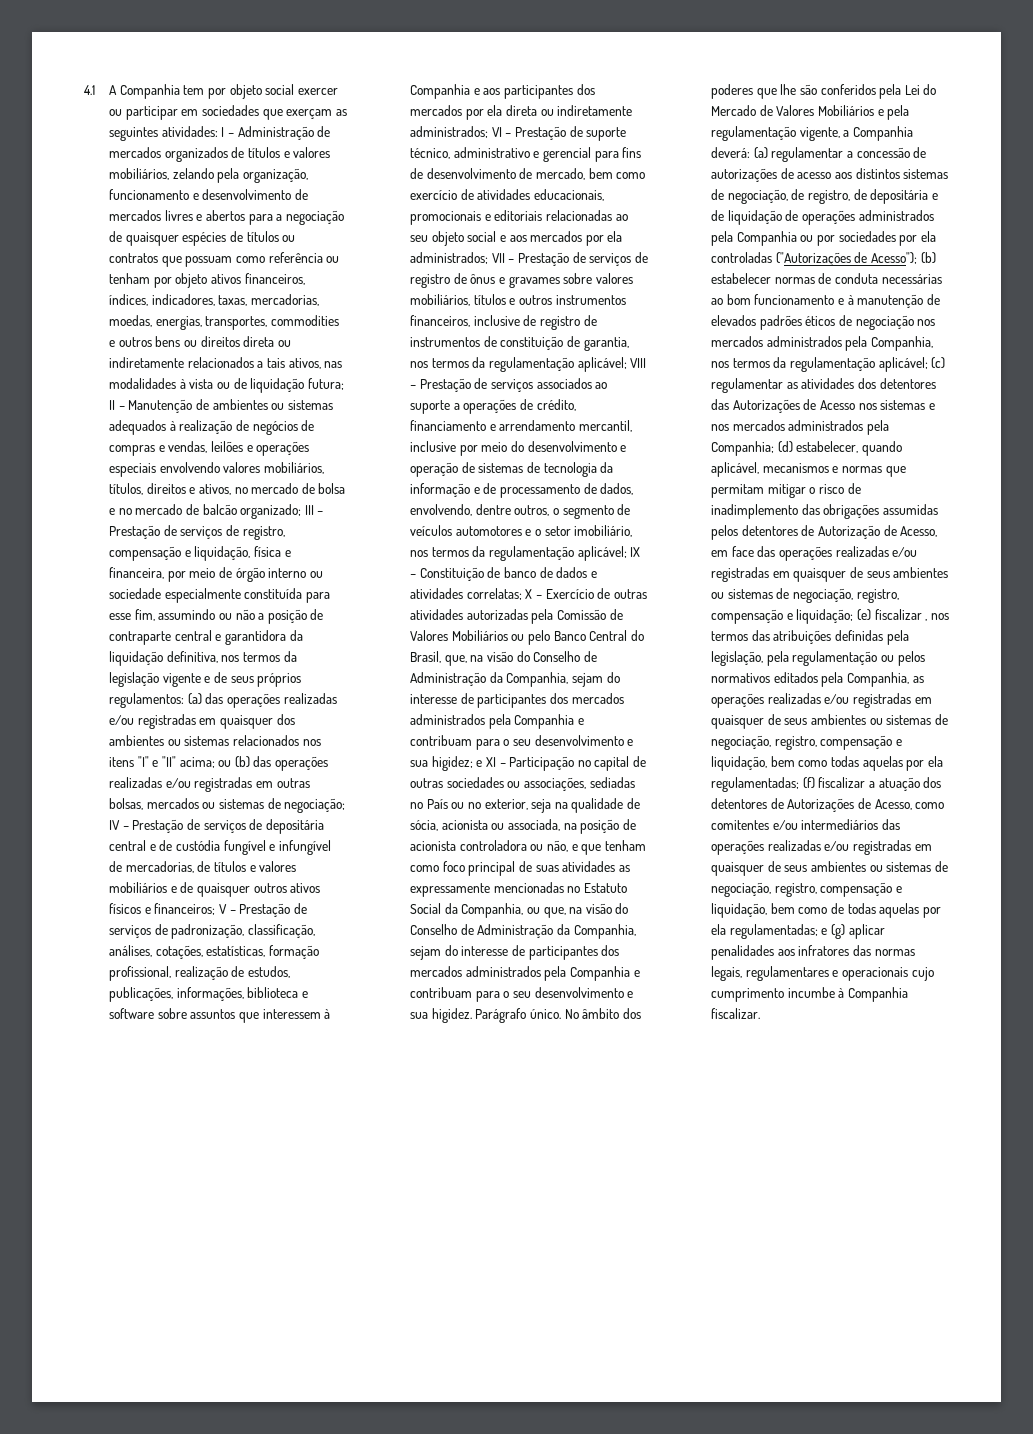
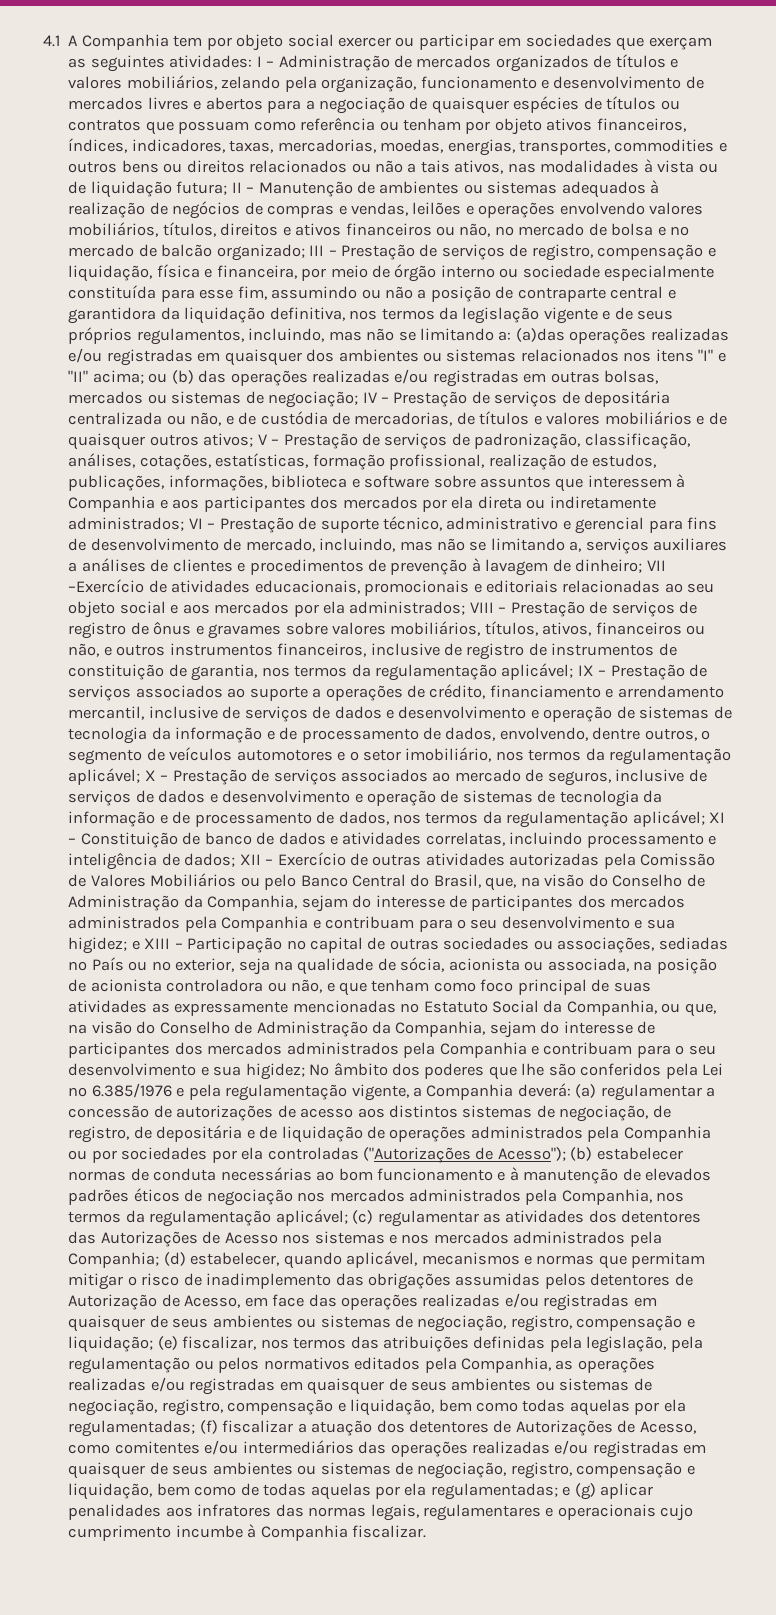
[243,336,291,347] [108,357,254,368] direta ou indiretamente relacionados -> [249,160,403,173] relacionados ou não
[108,463,156,477] especiais -> (556, 210) none
[198,484,231,495] ativos, -> [295,223,491,237] ativos financeiros ou não,
[108,693,224,708] regulamentos: (a) das -> [136,328,565,345] regulamentos, incluindo, mas não se limitando a: (a)das
[108,840,331,855] central e de custódia fungível e infungível -> [68,411,328,426] centralizada ou não, e de custódia
[290,883,321,893] [108,903,216,915] ativos físicos e financeiros; -> [203,433,254,447] ativos;
[588,168,646,179] [409,190,457,200] bem como exercício -> [319,538,728,554] [68,558,666,576] [68,579,145,593] incluindo, mas não se limitando a, serviços auxiliares a análises de clientes e procedimentos de prevenção à lavagem de dinheiro; VII –Exercício
[491,253,505,263] VII -> [469,602,494,613] VIII
[473,294,506,305] títulos -> [484,621,706,636] [68,643,100,657] títulos, ativos, financeiros ou não,
[630,358,647,368] VIII -> [577,665,594,676] IX
[459,441,524,456] por meio do -> [222,706,394,722] de serviços de dados e
[630,547,641,557] IX -> [144,769,707,786] [68,790,663,807] [68,810,726,828] X – Prestação de serviços associados ao mercado de seguros, inclusive de serviços de dados e desenvolvimento e operação de sistemas de tecnologia da informação e de processamento de dados, nos termos da regulamentação aplicável; XI
[466,588,533,600] correlatas; X -> [425,832,717,848] [68,852,261,870] correlatas, incluindo processamento e inteligência de dados; XII
[485,757,496,767] XI -> [144,938,171,949] XIII
[431,1008,561,1023] higidez. Parágrafo único. -> [245,1063,305,1080] higidez;
[923,84,937,95] [710,105,874,116] do Mercado de Valores Mobiliários -> [68,1083,172,1098] nº 6.385/1976
[874,609,928,621] fiscalizar , -> [182,1336,257,1350] fiscalizar,

